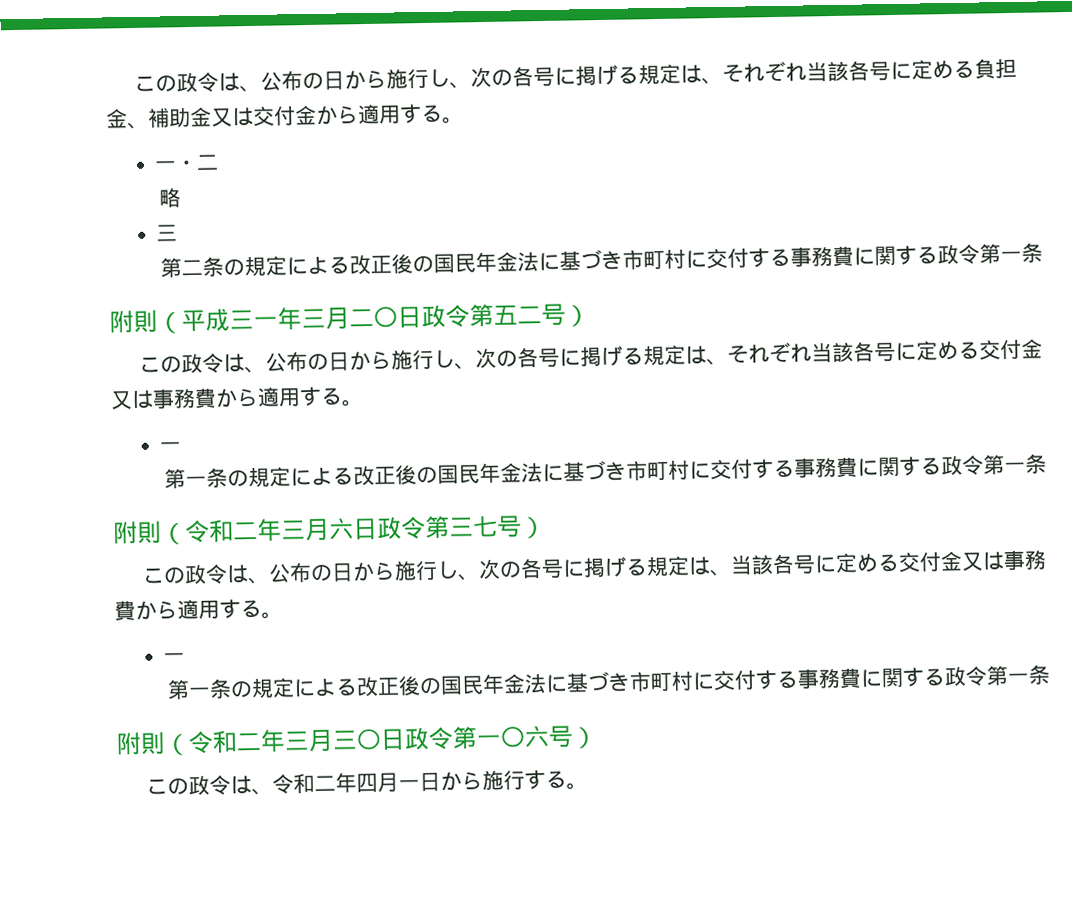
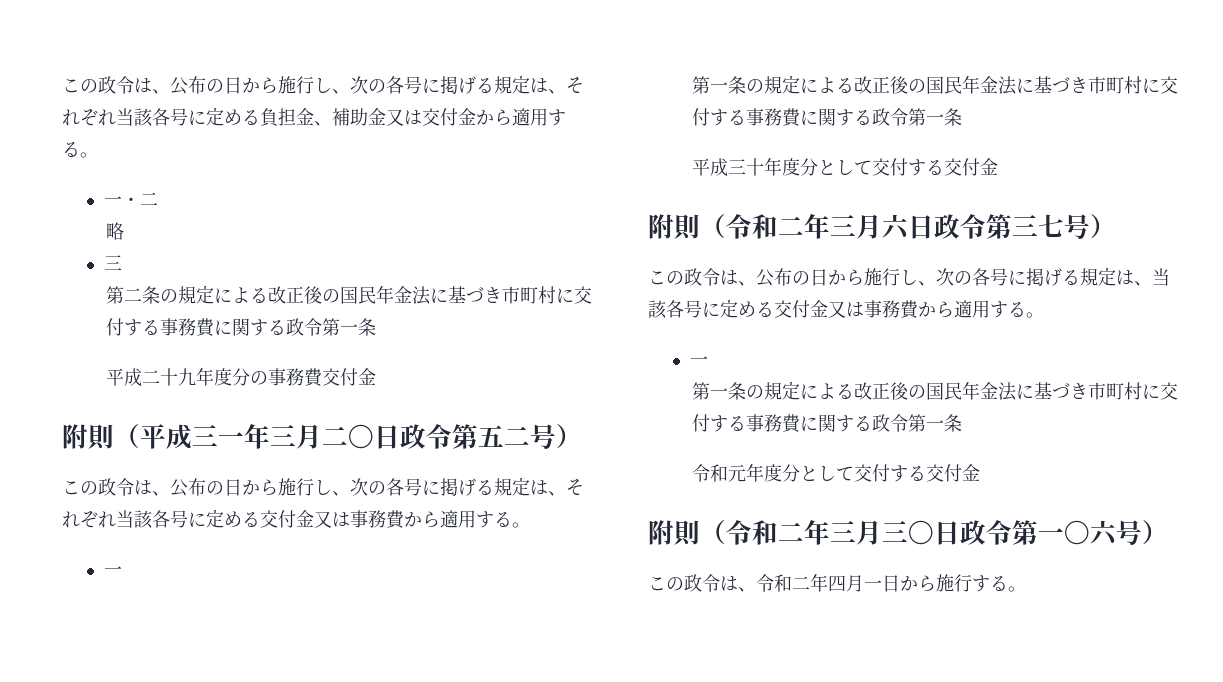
(1043, 252) none -> [105,367,376,387] // 平成二十九年度分の事務費交付金
(1047, 463) none -> [691,157,998,176] // 平成三十年度分として交付する交付金
(1050, 674) none -> [691,463,980,482] // 令和元年度分として交付する交付金

